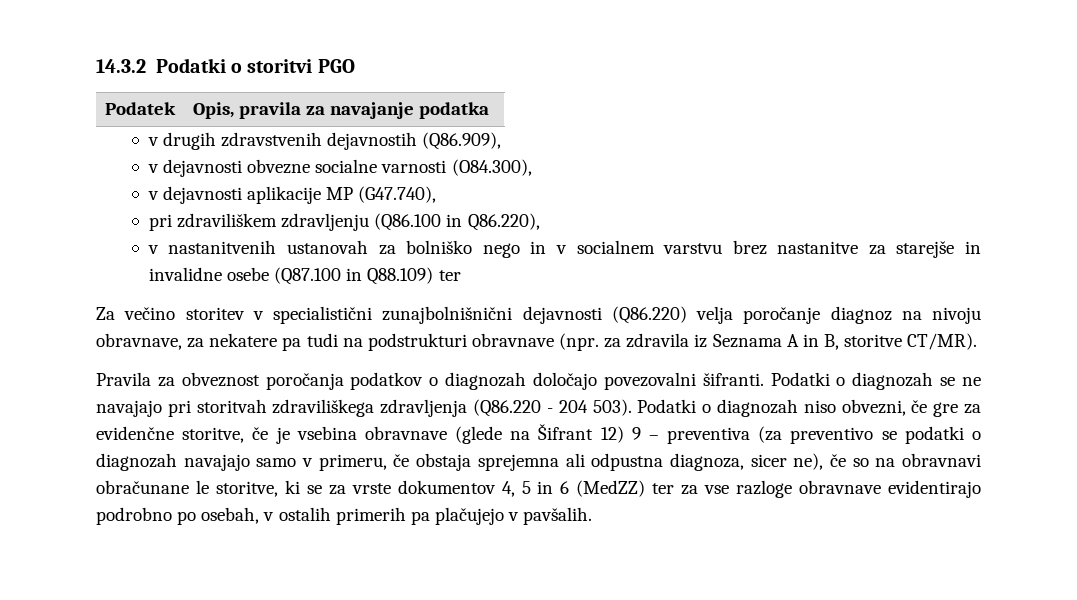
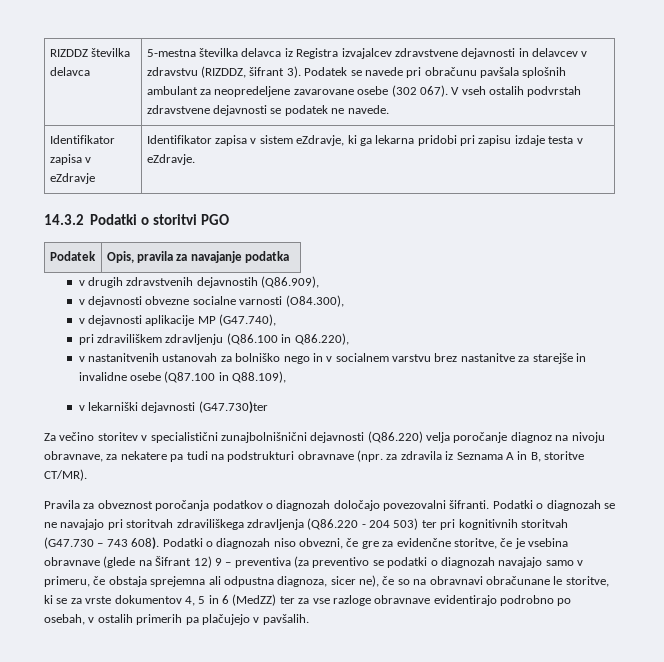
(96, 66) none -> [49,48,131,57] [49,67,90,76] [146,48,588,59] [146,66,567,78] [146,85,582,97] [146,105,389,116] [49,135,115,144] [49,154,92,165] [49,173,95,184] [146,135,583,146] [146,154,195,165] RIZDDZ številka delavca | 5-mestna številka delavca iz Registra izvajalcev zdravstvene dejavnosti in delavcev v zdravstvu (RIZDDZ, šifrant 3). Podatek se navede pri obračunu pavšala splošnih ambulant za neopredeljene zavarovane osebe (302 067). V vseh ostalih podvrstah zdravstvene dejavnosti se podatek ne navede. // Identifikator zapisa v eZdravje | Identifikator zapisa v sistem eZdravje, ki ga lekarna pridobi pri zapisu izdaje testa v eZdravje. //
[367,267,461,285] Q88.109) ter -> [232,371,287,383] [78,401,268,413] Q88.109), // v lekarniški dejavnosti (G47.730)ter
[592,399,632,416] 503). -> [393,518,568,530] [44,537,160,549] 503) ter pri kognitivnih storitvah (G47.730 – 743 608).

